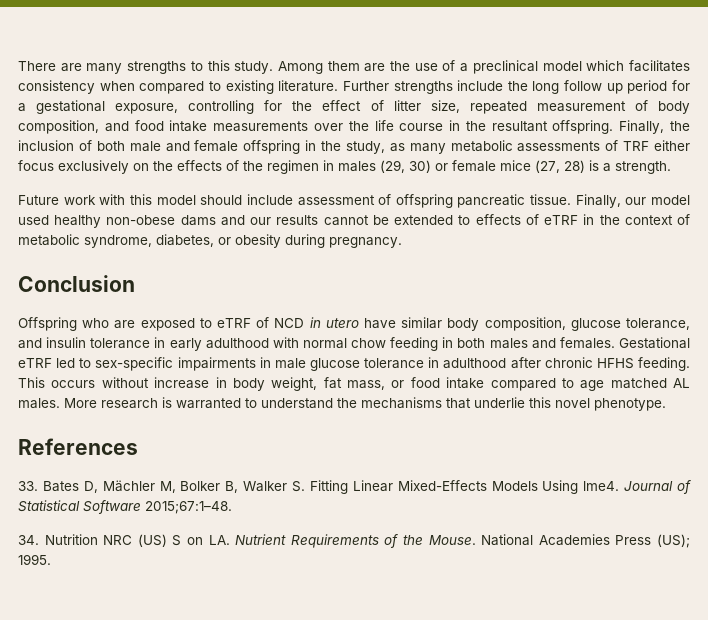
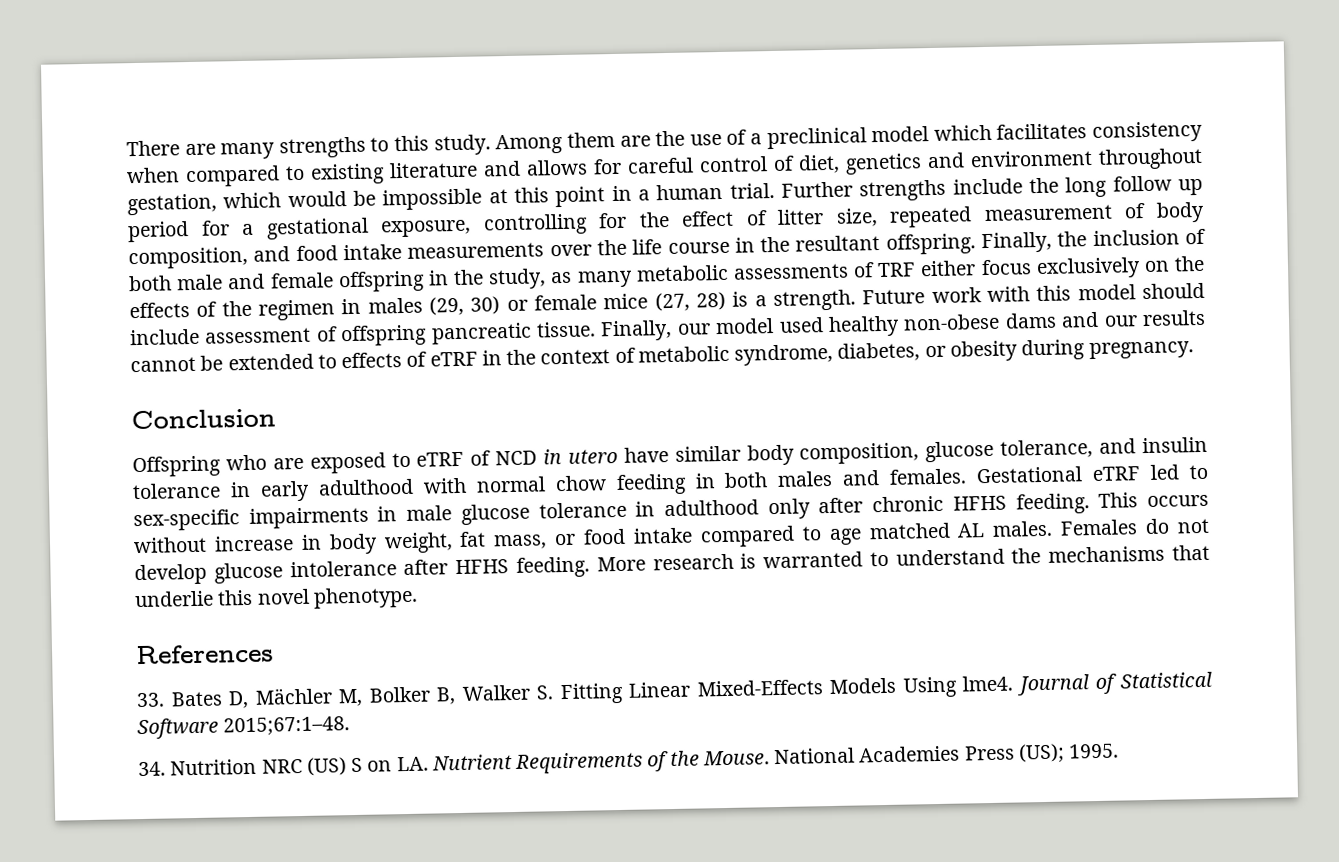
[278,80,339,92] literature. -> [389,147,1203,179] [127,182,775,216] literature and allows for careful control of diet, genetics and environment throughout gestation, which would be impossible at this point in a human trial.
(671, 167) // -> (857, 300) none
(507, 363) none -> [767,498,811,520] only
(60, 403) none -> [1060,518,1211,536] [134,556,590,586] Females do not develop glucose intolerance after HFHS feeding.

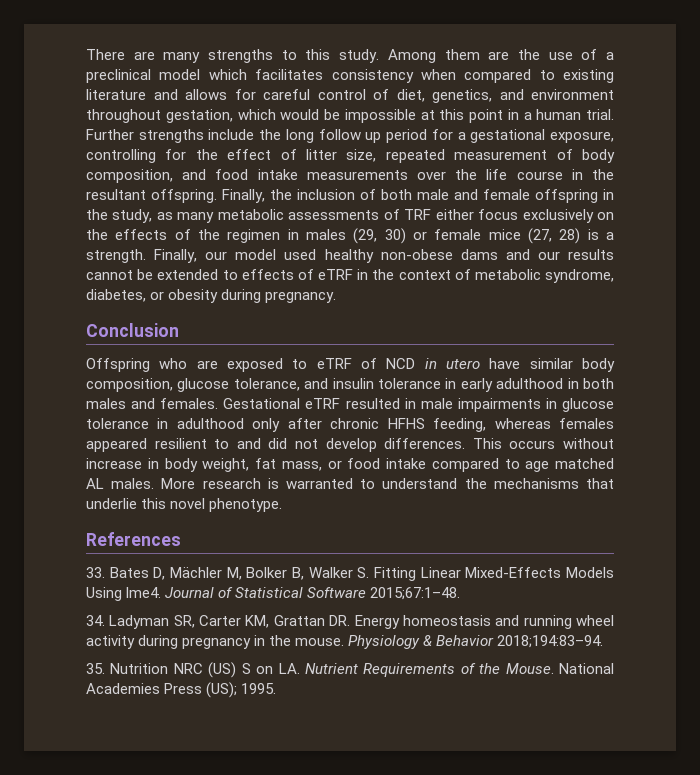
[845,153,922,175] genetics -> [432,89,492,103] genetics,
[862,282,1206,305] [130,321,597,347] Future work with this model should include assessment of offspring pancreatic tissue. -> (146, 256) none
[422,473,687,496] with normal chow feeding -> (564, 383) none
[1150,464,1208,480] [133,509,240,532] led to sex-specific -> [345,398,453,409] resulted in male
[406,505,453,521] male -> (557, 403) none
[1015,493,1090,515] feeding. -> [433,418,615,432] [86,438,466,452] feeding, whereas females appeared resilient to and did not develop differences.
[1060,518,1211,536] [134,556,590,586] Females do not develop glucose intolerance after HFHS feeding. -> (155, 483) none
(166, 769) none -> [109,615,615,629] [86,635,604,649] [86,663,105,674] Ladyman SR, Carter KM, Grattan DR. Energy homeostasis and running wheel activity during pregnancy in the mouse. Physiology & Behavior 2018;194:83–94. // 35.

